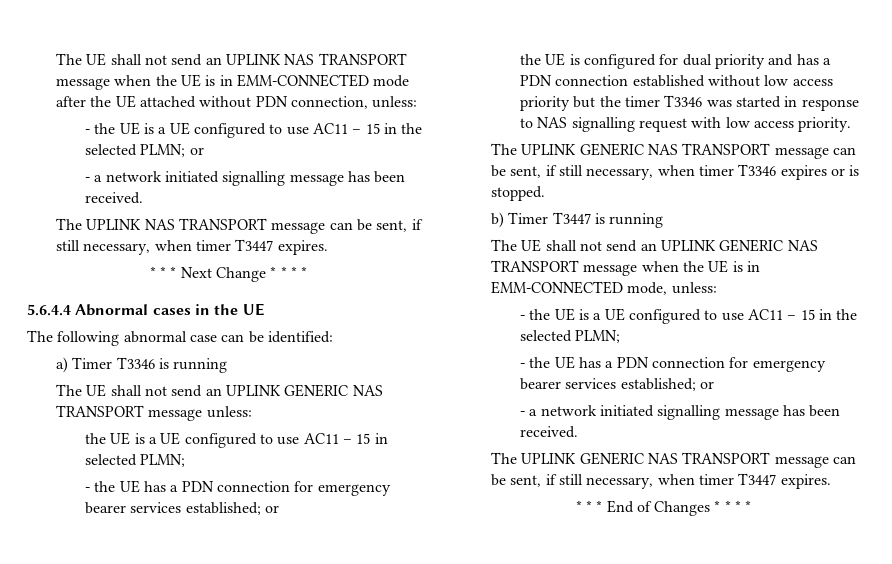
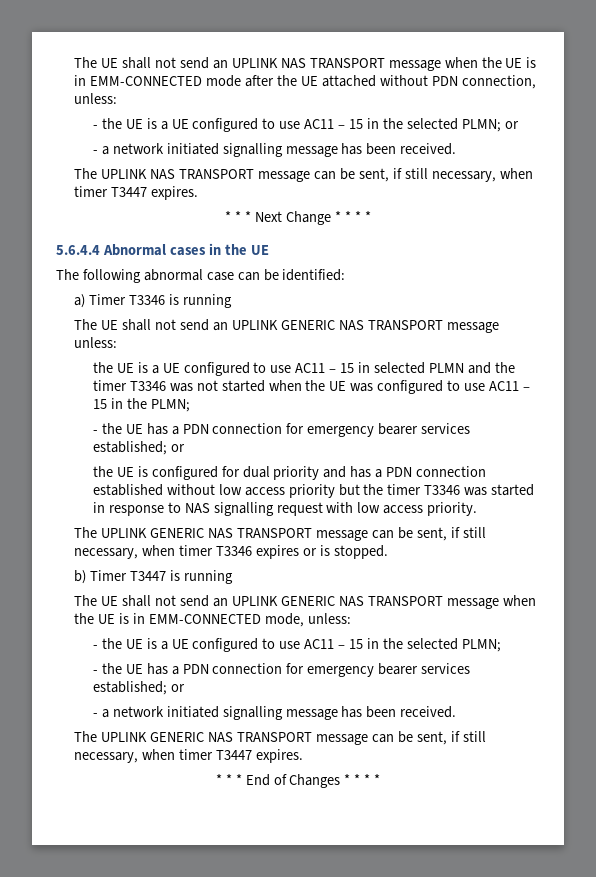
(138, 460) none -> [428,362,515,374] [92,380,530,394] [92,398,147,409] PLMN and the timer T3346 was not started when the UE was configured to use AC11 – 15 in the

